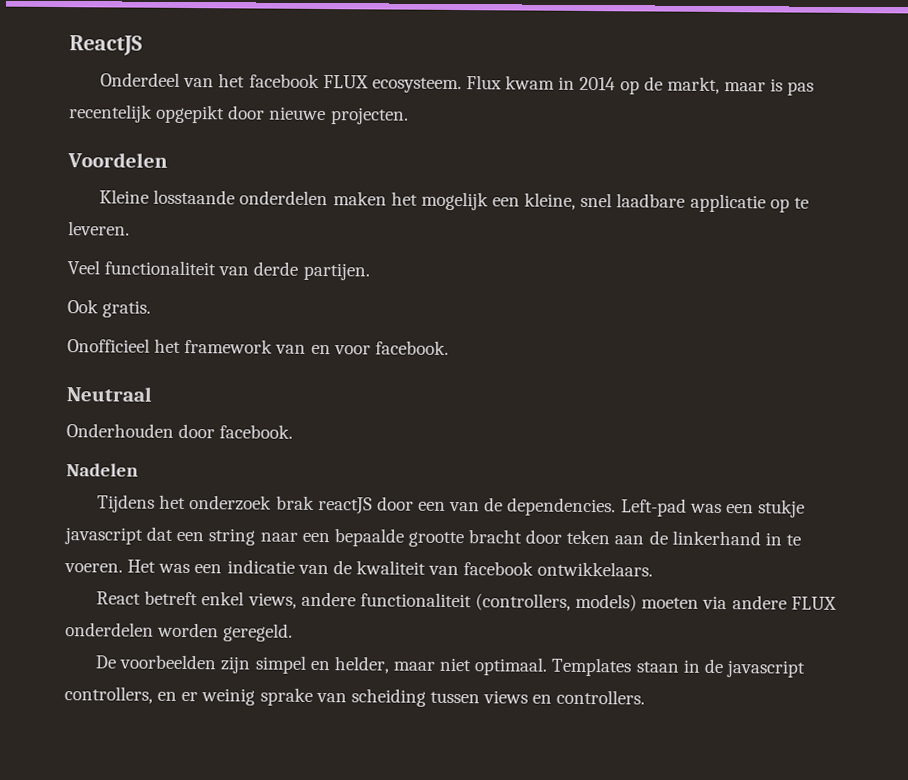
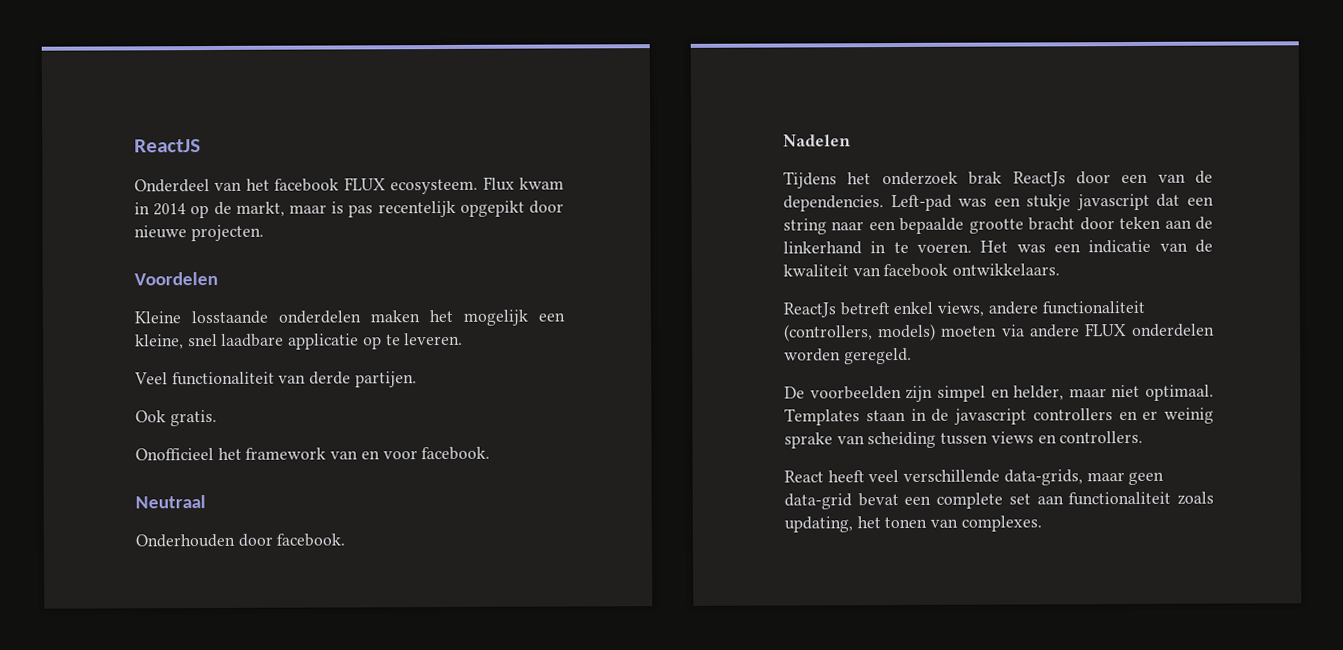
[317,496,373,515] reactJS -> [1012,171,1066,187] ReactJs
[96,591,142,605] React -> [783,302,836,318] ReactJs
[64,686,153,704] controllers, -> [1032,408,1113,421] controllers
(646, 697) none -> [784,469,1165,486] [784,491,1214,510] [784,515,1042,533] // React heeft veel verschillende data-grids, maar geen data-grid bevat een complete set aan functionaliteit zoals updating, het tonen van complexes.

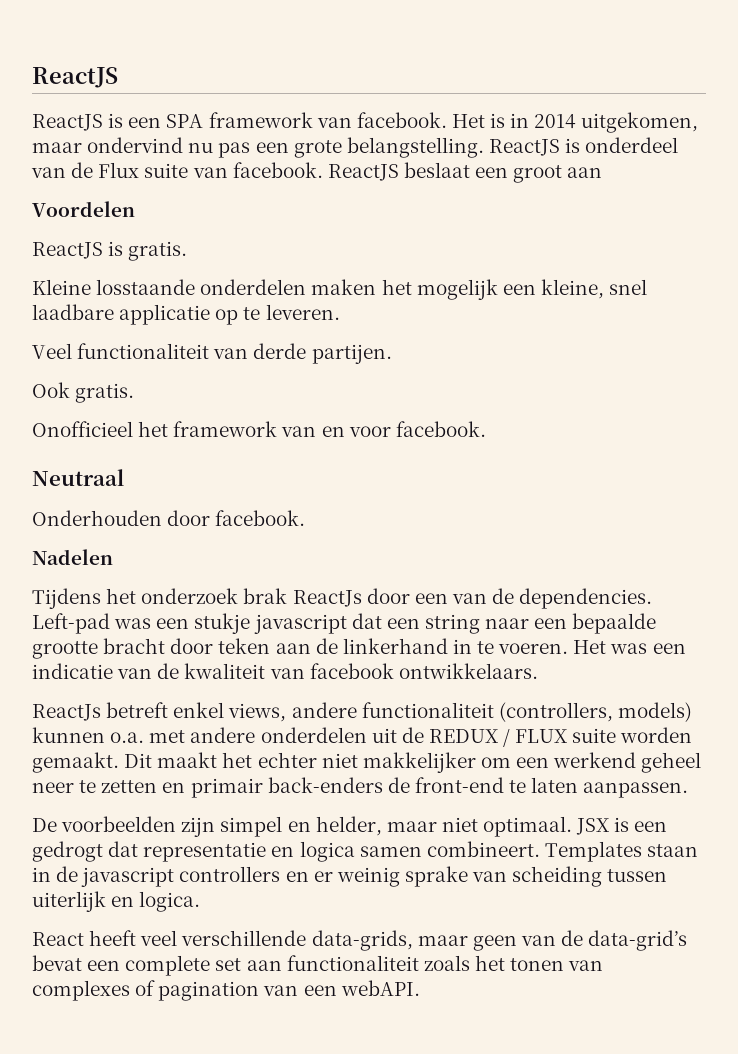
[134,176,564,195] [134,200,564,219] [134,224,264,242] [134,271,218,286] Onderdeel van het facebook FLUX ecosysteem. Flux kwam in 2014 op de markt, maar is pas recentelijk opgepikt door nieuwe projecten. // Voordelen -> [32,112,699,133] [32,137,679,158] [31,162,603,183] [32,201,135,217] [32,241,188,261] ReactJS is een SPA framework van facebook. Het is in 2014 uitgekomen, maar ondervind nu pas een grote belangstelling. ReactJS is onderdeel van de Flux suite van facebook. ReactJS beslaat een groot aan // Voordelen // ReactJS is gratis.
[941,323,1215,338] [784,347,912,365] moeten via andere FLUX onderdelen worden geregeld. -> [32,727,693,747] [32,752,702,773] [32,777,689,798] kunnen o.a. met andere onderdelen uit de REDUX / FLUX suite worden gemaakt. Dit maakt het echter niet makkelijker om een werkend geheel neer te zetten en primair back-enders de front-end te laten aanpassen.
(1214, 392) none -> [576,817,668,835] [32,841,540,862] JSX is een gedrogt dat representatie en logica samen combineert.
[990,430,1144,444] views en controllers. -> [32,891,201,912] uiterlijk en logica.
[784,493,852,510] data-grid -> [520,930,688,951] van de data-grid’s
[784,516,853,533] updating, -> (470, 963) none
[960,515,1042,532] complexes. -> [32,980,420,1001] complexes of pagination van een webAPI.

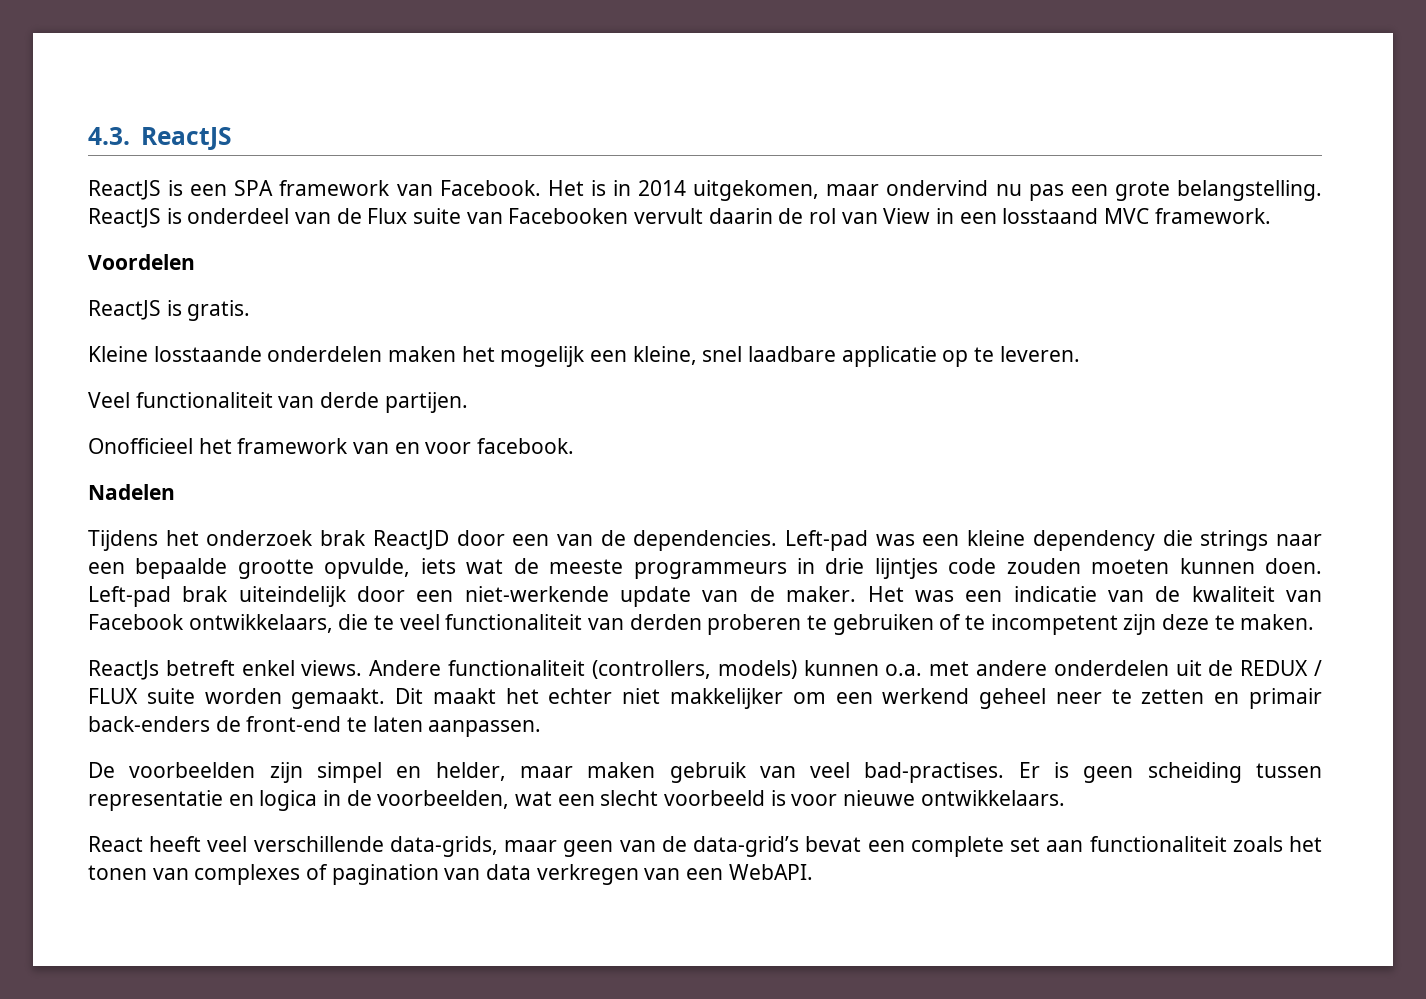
(32, 77) none -> [88,127,130,145] 4.3.
[356,112,447,128] facebook. -> [439,180,541,196] Facebook.
[232,162,603,183] facebook. ReactJS beslaat een groot aan -> [508,208,1271,224] Facebooken vervult daarin de rol van View in een losstaand MVC framework.
[32,382,135,403] // Ook gratis. -> (468, 402) none
[32,469,124,486] [32,510,306,526] // Neutraal // Onderhouden door facebook. -> (575, 446) none
[292,590,362,607] ReactJs -> [372,530,449,550] ReactJD
[194,613,657,634] [32,638,569,659] stukje javascript dat een string naar een bepaalde grootte bracht door teken aan de linkerhand in te voeren. -> [967,530,1323,551] [88,558,1322,579] [88,586,857,607] kleine dependency die strings naar een bepaalde grootte opvulde, iets wat de meeste programmeurs in drie lijntjes code zouden moeten kunnen doen. Left-pad brak uiteindelijk door een niet-werkende update van de maker.
[309,663,538,679] facebook ontwikkelaars. -> [88,614,1315,635] Facebook ontwikkelaars, die te veel functionaliteit van derden proberen te gebruiken of te incompetent zijn deze te maken.
[228,702,357,722] views, andere -> [301,660,442,676] views. Andere
[441,816,668,837] [32,841,699,862] [32,866,668,887] [32,891,201,912] niet optimaal. JSX is een gedrogt dat representatie en logica samen combineert. Templates staan in de javascript controllers en er weinig sprake van scheiding tussen uiterlijk en logica. -> [587,762,1322,783] [88,790,1065,811] maken gebruik van veel bad-practises. Er is geen scheiding tussen representatie en logica in de voorbeelden, wat een slecht voorbeeld is voor nieuwe ontwikkelaars.
[303,980,420,996] een webAPI. -> [486,864,813,885] data verkregen van een WebAPI.

